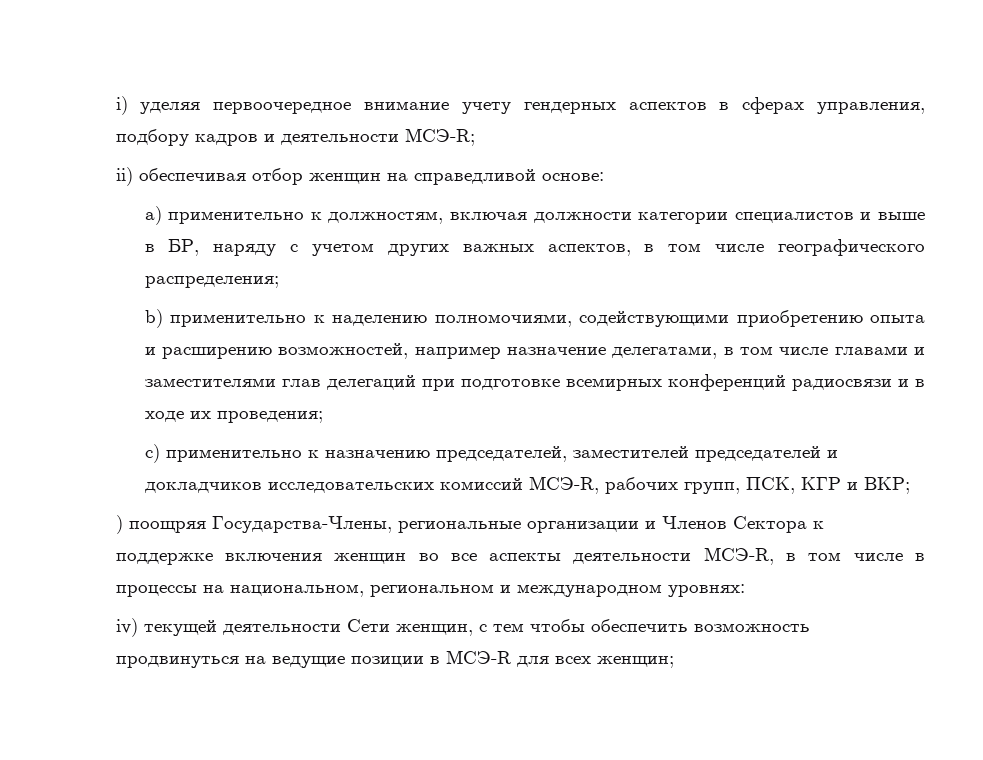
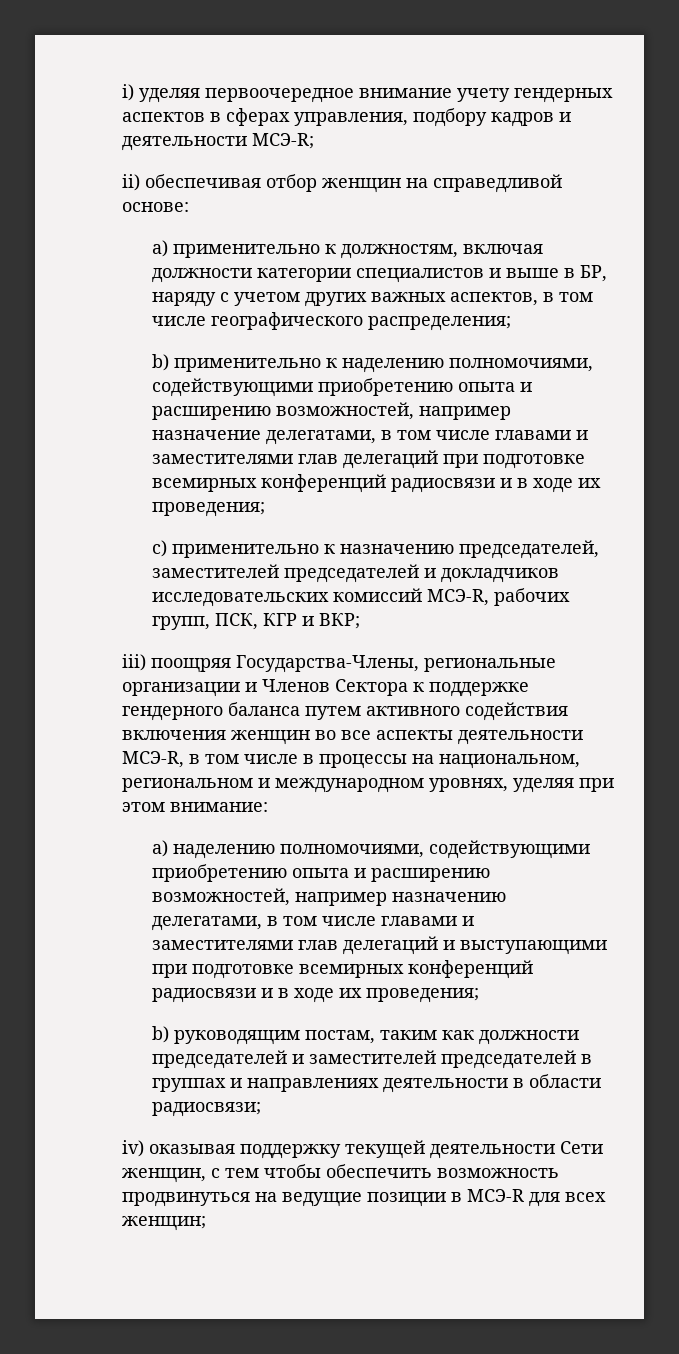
[115,515,123,534] ) -> [121,654,146,671] iii)
(213, 559) none -> [121,702,568,721] гендерного баланса путем активного содействия
[667,584,745,597] уровнях: -> [428,778,614,793] [121,802,268,812] [151,840,590,859] [151,864,490,882] [151,888,506,906] [151,916,474,931] [151,936,607,955] [151,960,533,979] [151,988,479,1003] [151,1026,579,1045] [151,1050,592,1069] [151,1074,601,1093] [151,1102,261,1117] уровнях, уделяя при этом внимание: // a) наделению полномочиями, содействующими приобретению опыта и расширению возможностей, например назначению делегатами, в том числе главами и заместителями глав делегаций и выступающими при подготовке всемирных конференций радиосвязи и в ходе их проведения; // b) руководящим постам, таким как должности председателей и заместителей председателей в группах и направлениях деятельности в области радиосвязи;
(138, 627) none -> [148,1144,341,1159] оказывая поддержку

